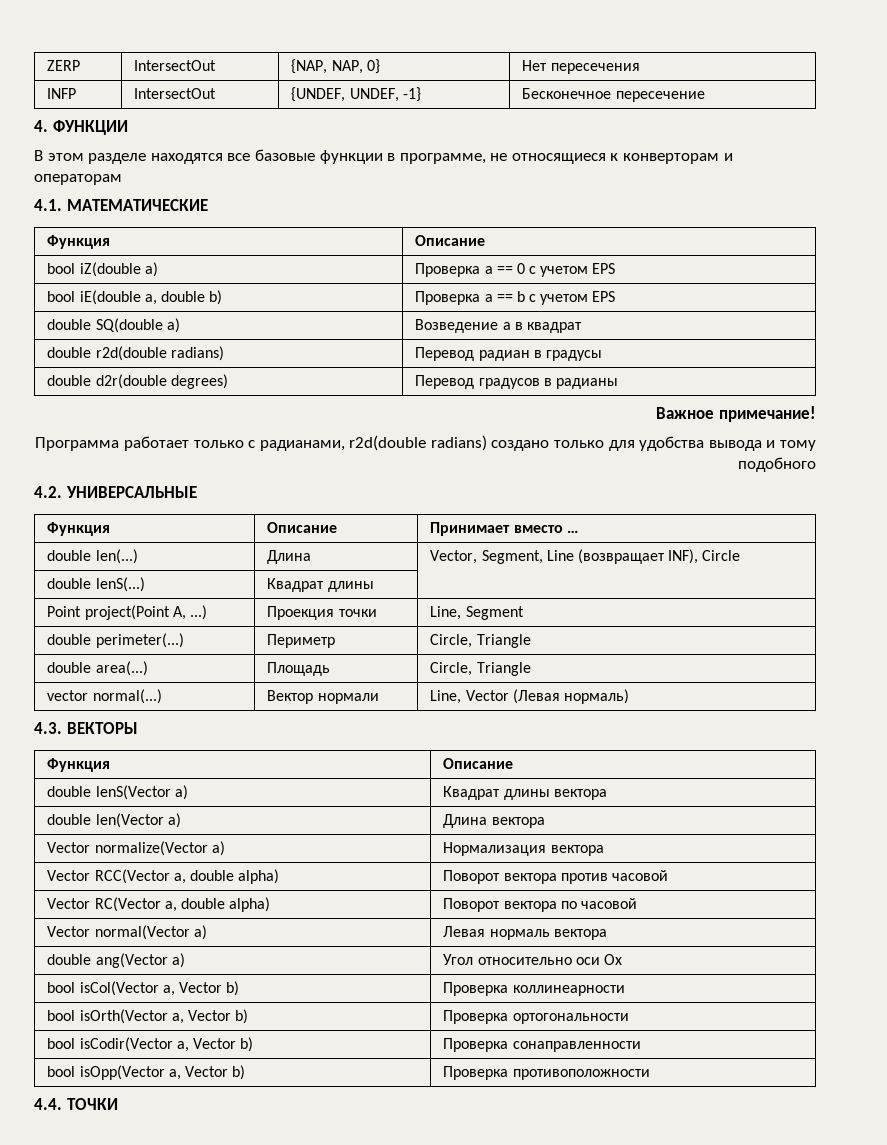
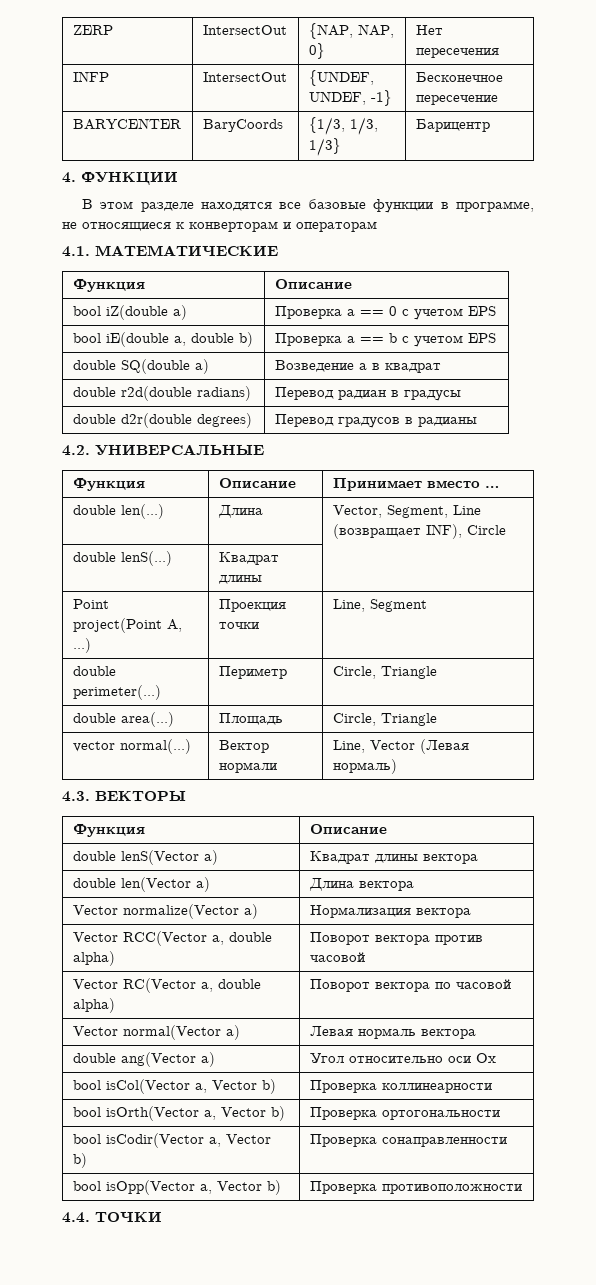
(705, 96) none -> [72,118,181,130] [202,119,283,132] [308,117,378,135] [308,138,341,156] [415,119,490,132] // BARYCENTER | BaryCoords | {1/3, 1/3, 1/3} | Барицентр
[656,406,816,422] [35,435,816,451] [738,457,816,472] // Важное примечание! // Программа работает только с радианами, r2d(double radians) создано только для удобства вывода и тому подобного -> (477, 422) none

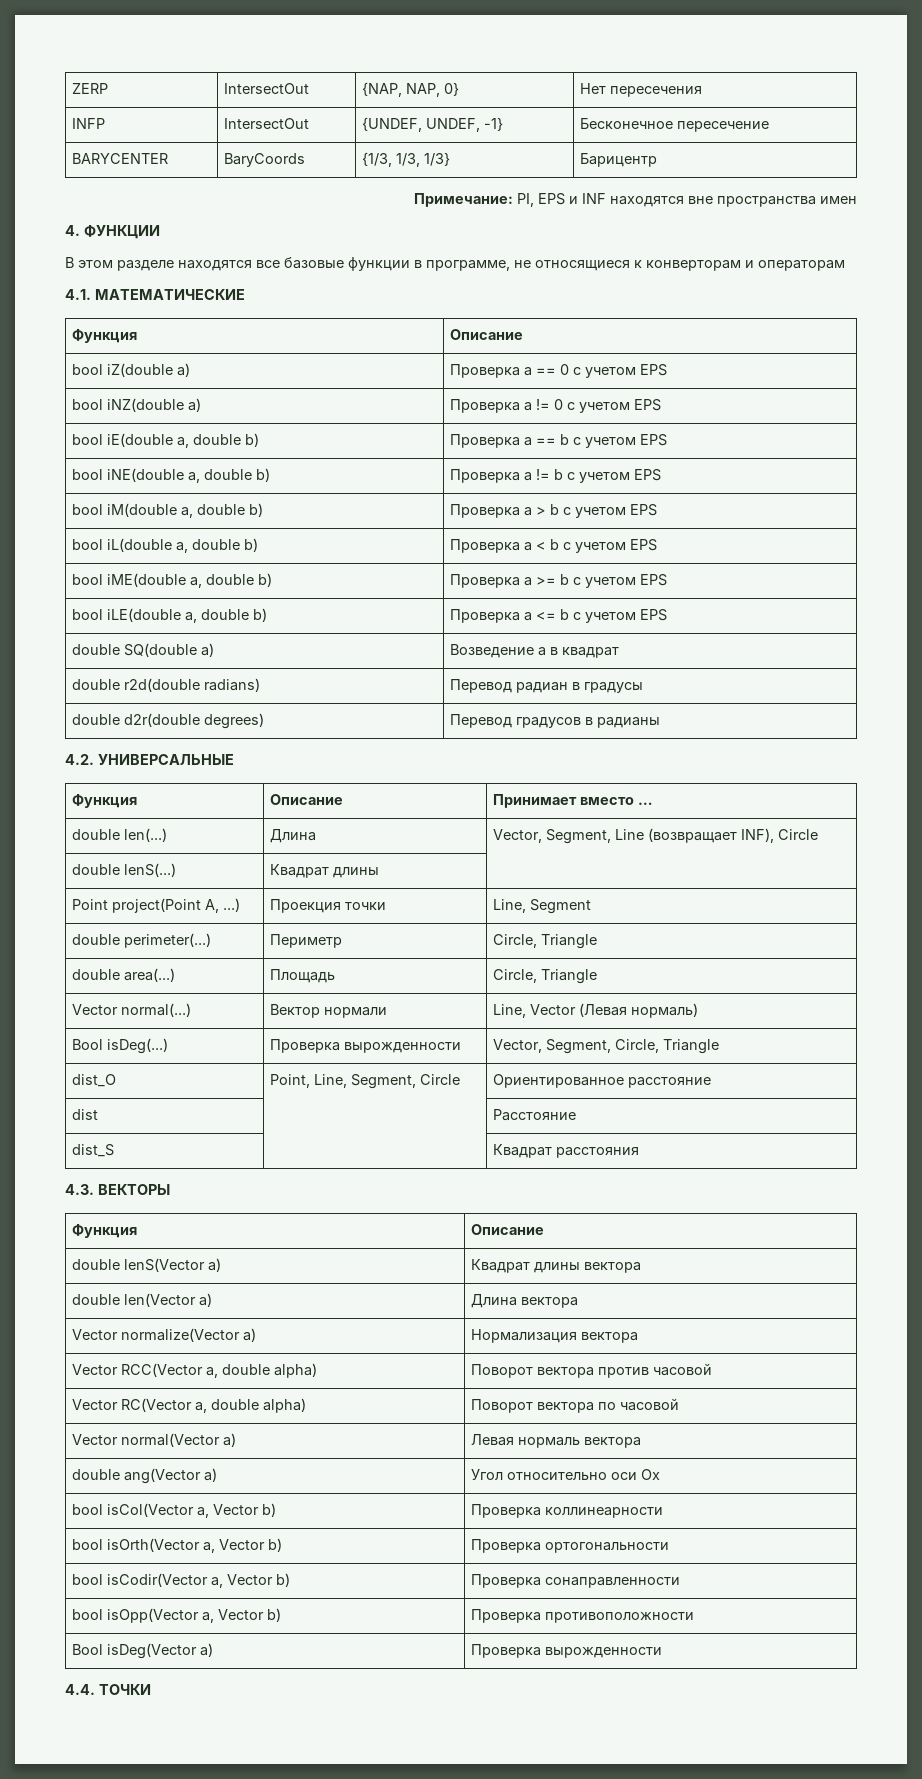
(490, 125) none -> [414,193,857,207] // Примечание: PI, EPS и INF находятся вне пространства имен
(496, 311) none -> [71,398,201,412] [449,399,661,413] // bool iNZ(double a) | Проверка a != 0 с учетом EPS
(496, 338) none -> [71,468,270,483] [449,469,661,483] [71,503,263,518] [449,504,657,518] [71,538,258,553] [449,539,657,553] [71,573,272,588] [449,574,667,588] [71,608,267,623] [449,609,667,623] // bool iNE(double a, double b) | Проверка a != b с учетом EPS // bool iM(double a, double b) | Проверка a > b с учетом EPS // bool iL(double a, double b) | Проверка a < b с учетом EPS // bool iME(double a, double b) | Проверка a >= b с учетом EPS // bool iLE(double a, double b) | Проверка a <= b с учетом EPS
[72,741,115,752] vector -> [71,1004,118,1015] Vector
(397, 766) none -> [71,1038,168,1054] [269,1039,461,1053] [492,1039,719,1054] [71,1074,116,1087] [269,1074,460,1089] [492,1074,711,1088] [71,1109,98,1120] [492,1109,576,1121] [71,1144,114,1157] [492,1144,639,1158] // Bool isDeg(...) | Проверка вырожденности | Vector, Segment, Circle, Triangle // dist_O | Point, Line, Segment, Circle | Ориентированное расстояние // dist | | Расстояние // dist_S | | Квадрат расстояния
(522, 1189) none -> [71,1643,213,1659] [470,1644,662,1658] // Bool isDeg(Vector a) | Проверка вырожденности

